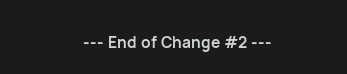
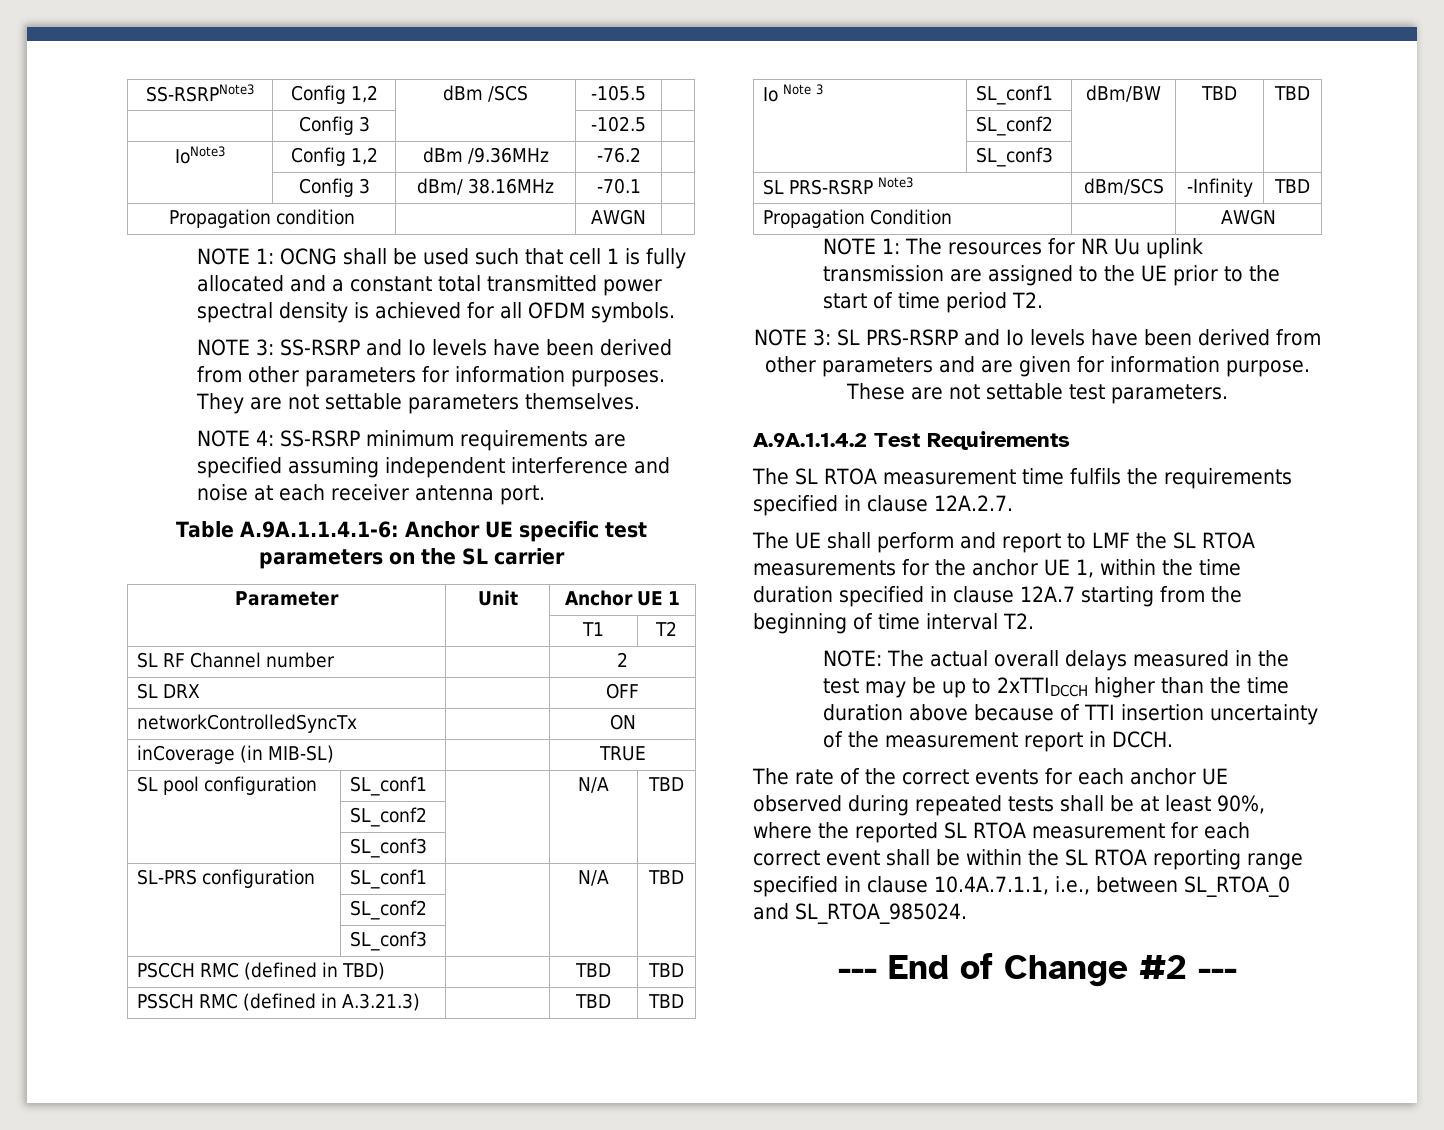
(82, 45) none -> [146,84,254,102] [290,85,378,104] [443,85,528,102] [591,85,646,101] [298,116,370,135] [591,116,646,132] [175,146,225,164] [290,147,378,166] [422,147,549,164] [596,147,641,163] [298,178,370,197] [417,178,554,195] [596,178,641,194] [168,209,355,228] [591,209,647,225] [196,248,686,269] [196,275,662,296] [196,302,675,323] [196,339,672,356] [196,366,665,387] [195,393,640,414] [196,430,626,451] [196,457,670,478] [196,484,545,505] [175,521,648,542] [259,548,565,569] [235,591,339,606] [477,590,518,606] [565,590,680,606] [582,622,604,636] [655,621,677,636] [136,652,335,668] [617,652,628,667] [136,683,200,699] [606,683,639,699] [136,714,357,733] [609,714,636,730] [136,745,334,764] [598,746,646,761] [136,776,317,795] [349,776,427,796] [578,777,609,793] [648,777,684,791] [349,807,427,827] [349,838,427,858] [136,869,315,888] [349,869,427,889] [578,870,609,886] [648,870,684,884] [349,900,427,920] [349,931,427,951] [136,962,385,980] [575,963,611,977] [648,963,684,977] [136,993,420,1011] [575,994,611,1008] [648,994,684,1008] [762,84,823,102] [975,85,1053,105] [1086,85,1161,102] [1201,86,1237,100] [1274,86,1310,100] [975,116,1053,136] [975,147,1053,167] [762,177,913,195] [1083,178,1164,195] [1186,178,1253,197] [1274,179,1310,193] [762,209,952,228] [1221,209,1277,225] [822,238,1203,259] [822,265,1280,286] [822,292,1043,313] [754,329,1321,346] [765,356,1310,377] [846,383,1228,404] [753,431,1070,450] [752,468,1292,489] [753,495,1013,516] [752,532,1255,553] [753,559,1241,578] [753,586,1242,607] [753,613,1034,634] [822,650,1289,671] [822,677,1289,698] [822,704,1318,725] [822,731,1173,752] [752,768,1228,785] [753,795,1265,816] [753,822,1250,843] [753,849,1303,870] [753,876,1290,897] [753,903,967,924] SS-RSRPNote3 | Config 1,2 | dBm /SCS | -105.5 | // | Config 3 | | -102.5 | // IoNote3 | Config 1,2 | dBm /9.36MHz | -76.2 | // | Config 3 | dBm/ 38.16MHz | -70.1 | // Propagation condition | | AWGN | // NOTE 1: OCNG shall be used such that cell 1 is fully allocated and a constant total transmitted power spectral density is achieved for all OFDM symbols. // NOTE 3: SS-RSRP and Io levels have been derived from other parameters for information purposes. They are not settable parameters themselves. // NOTE 4: SS-RSRP minimum requirements are specified assuming independent interference and noise at each receiver antenna port. // Table A.9A.1.1.4.1-6: Anchor UE specific test parameters on the SL carrier // Parameter | Unit | Anchor UE 1 // | | T1 | T2 // SL RF Channel number | | 2 // SL DRX | | OFF // networkControlledSyncTx | | ON // inCoverage (in MIB-SL) | | TRUE // SL pool configuration | SL_conf1 | | N/A | TBD // | SL_conf2 | | | // | SL_conf3 | | | // SL-PRS configuration | SL_conf1 | | N/A | TBD // | SL_conf2 | | | // | SL_conf3 | | | // PSCCH RMC (defined in TBD) | | TBD | TBD // PSSCH RMC (defined in A.3.21.3) | | TBD | TBD // Io Note 3 | SL_conf1 | dBm/BW | TBD | TBD // | SL_conf2 | | | // | SL_conf3 | | | // SL PRS-RSRP Note3 | dBm/SCS | -Infinity | TBD // Propagation Condition | | AWGN // NOTE 1: The resources for NR Uu uplink transmission are assigned to the UE prior to the start of time period T2. // NOTE 3: SL PRS-RSRP and Io levels have been derived from other parameters and are given for information purpose. These are not settable test parameters. // A.9A.1.1.4.2 Test Requirements // The SL RTOA measurement time fulfils the requirements specified in clause 12A.2.7. // The UE shall perform and report to LMF the SL RTOA measurements for the anchor UE 1, within the time duration specified in clause 12A.7 starting from the beginning of time interval T2. // NOTE: The actual overall delays measured in the test may be up to 2xTTIDCCH higher than the time duration above because of TTI insertion uncertainty of the measurement report in DCCH. // The rate of the correct events for each anchor UE observed during repeated tests shall be at least 90%, where the reported SL RTOA measurement for each correct event shall be within the SL RTOA reporting range specified in clause 10.4A.7.1.1, i.e., between SL_RTOA_0 and SL_RTOA_985024. //

